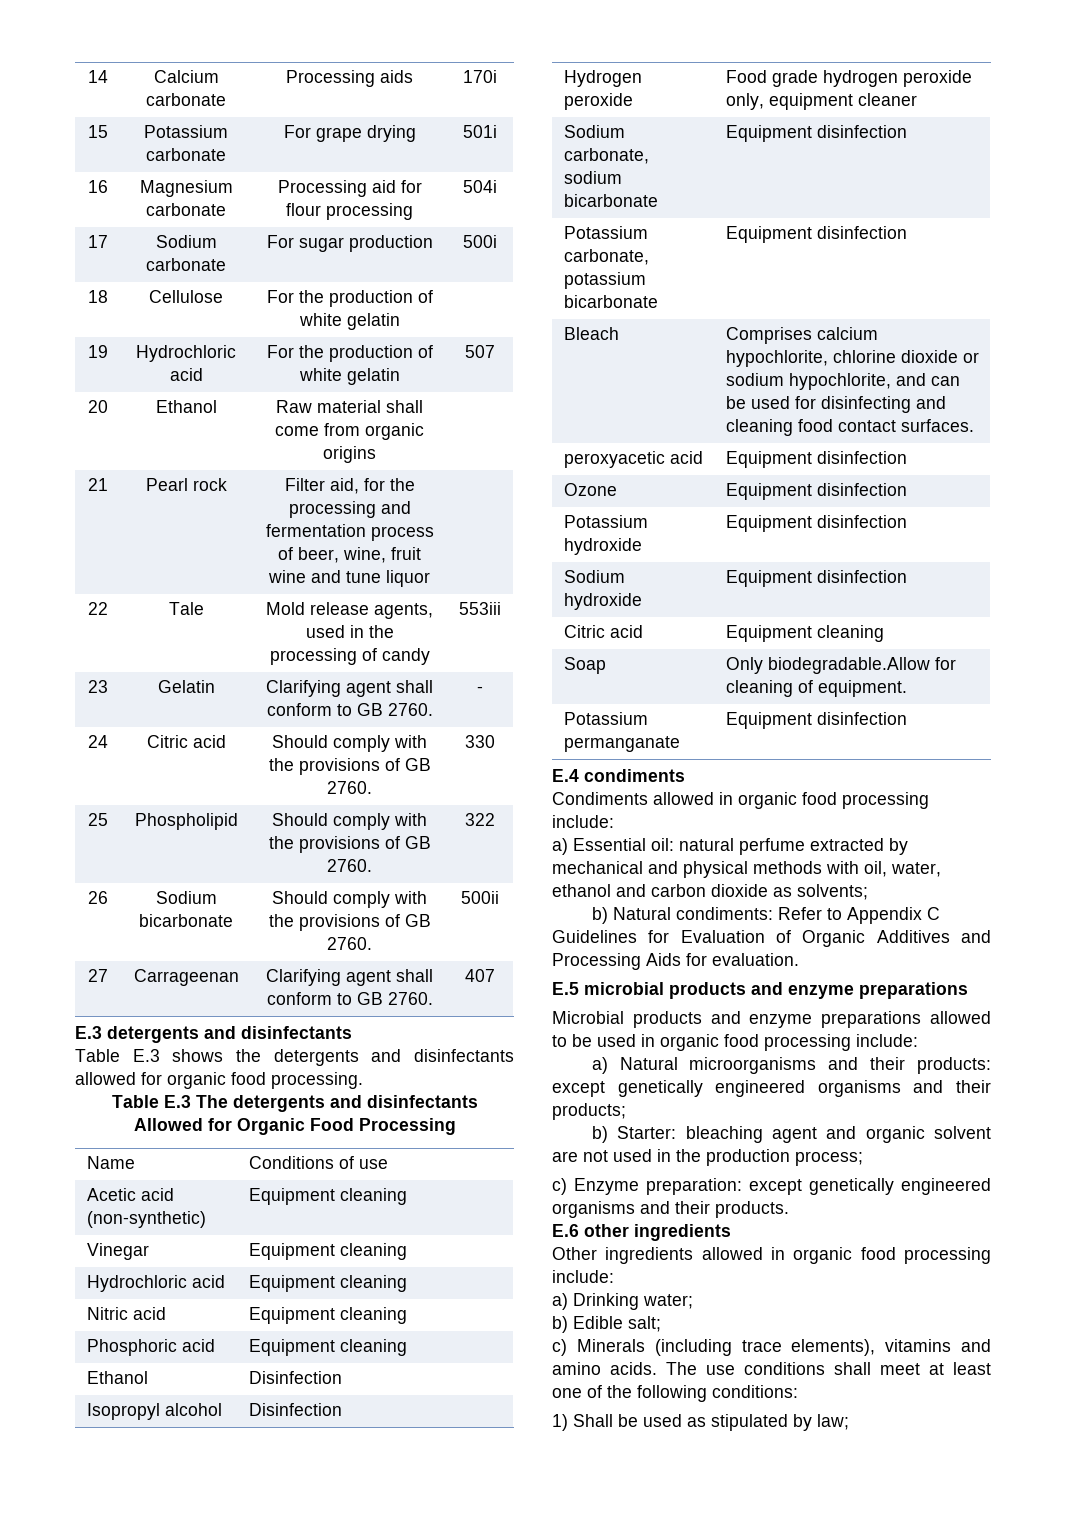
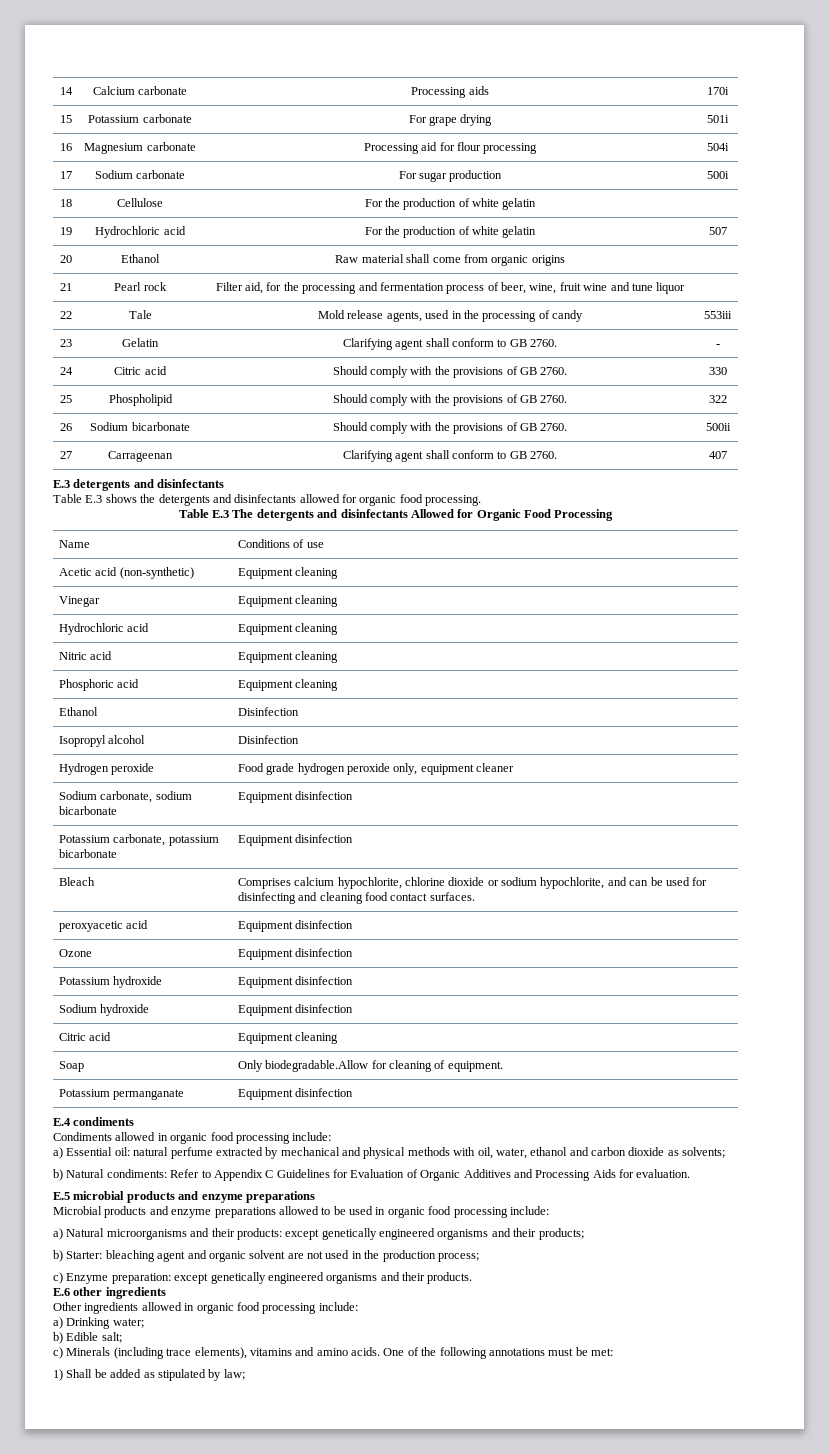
[666,1362,991,1375] [552,1385,798,1402] The use conditions shall meet at least one of the following conditions: -> [383,1347,613,1359] One of the following annotations must be met:
[643,1414,682,1427] used -> [110,1369,142,1378] added

